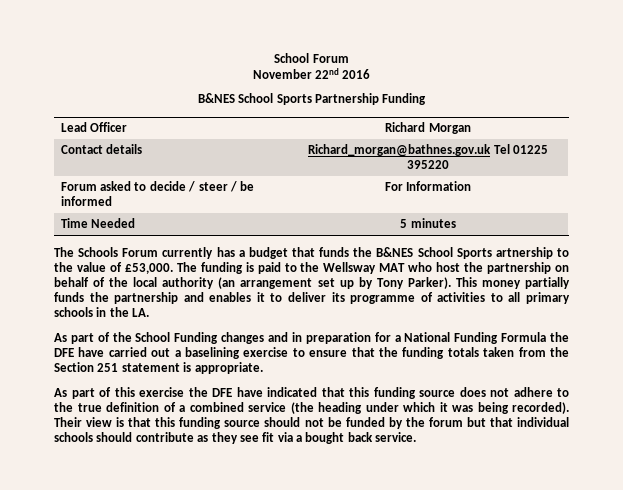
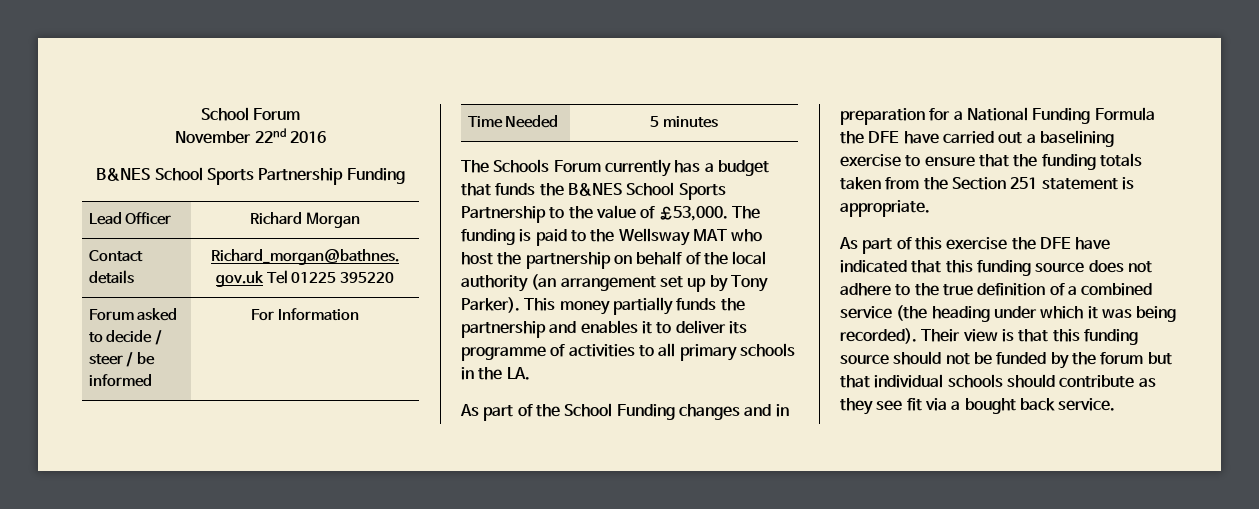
[495,247,553,259] artnership -> [461,206,546,223] Partnership

